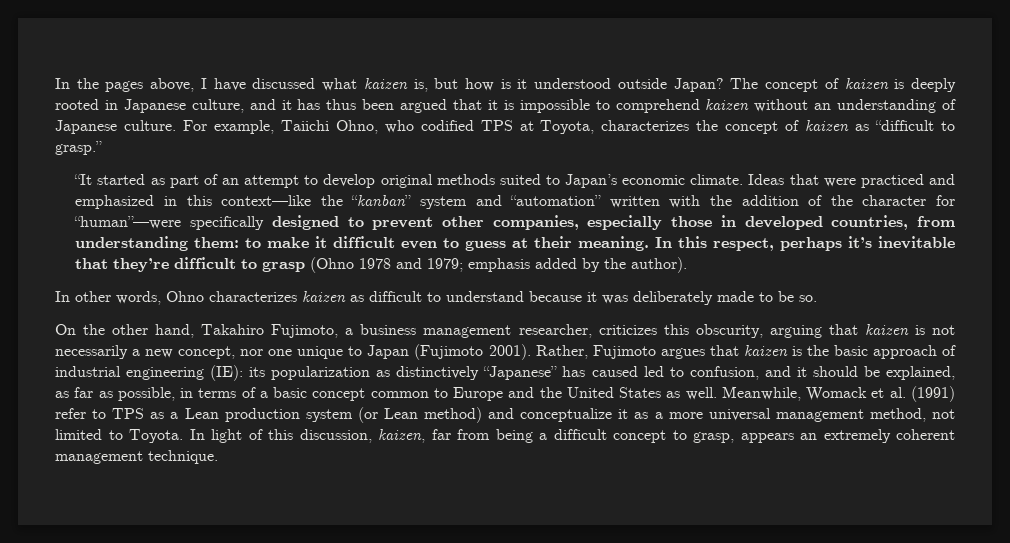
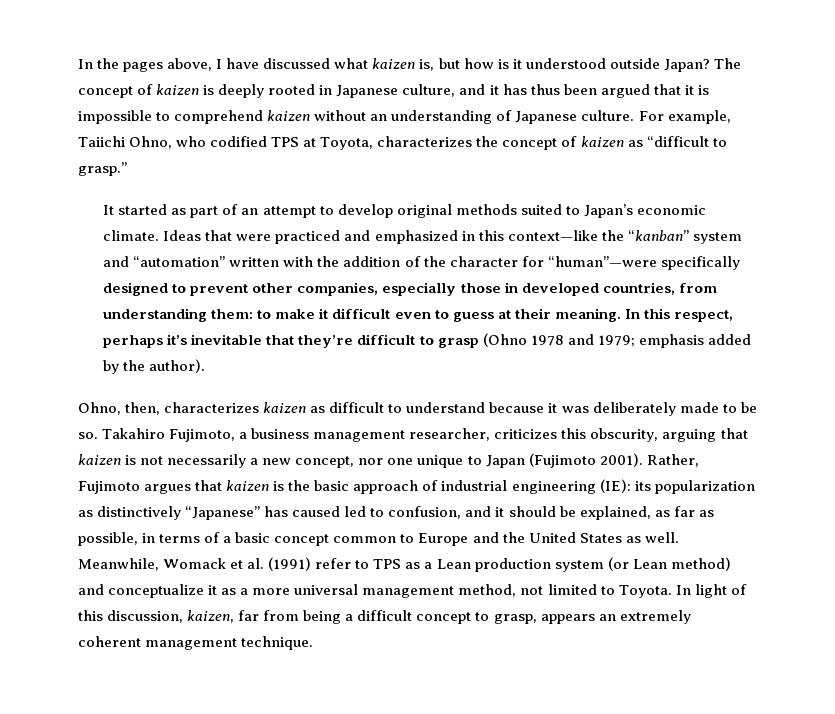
[74,174,93,185] “It -> [103,205,115,215] It
[55,291,204,305] In other words, Ohno -> [78,402,161,415] Ohno, then,
[55,324,195,338] // On the other hand, -> (98, 435) none

